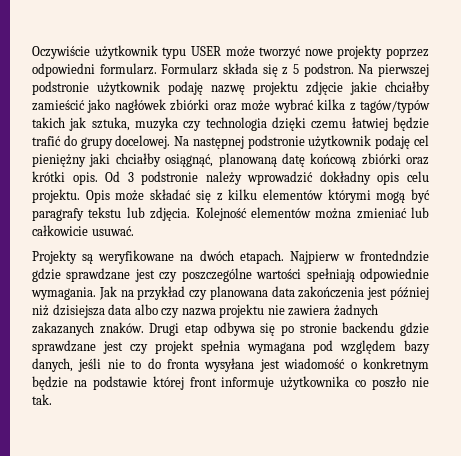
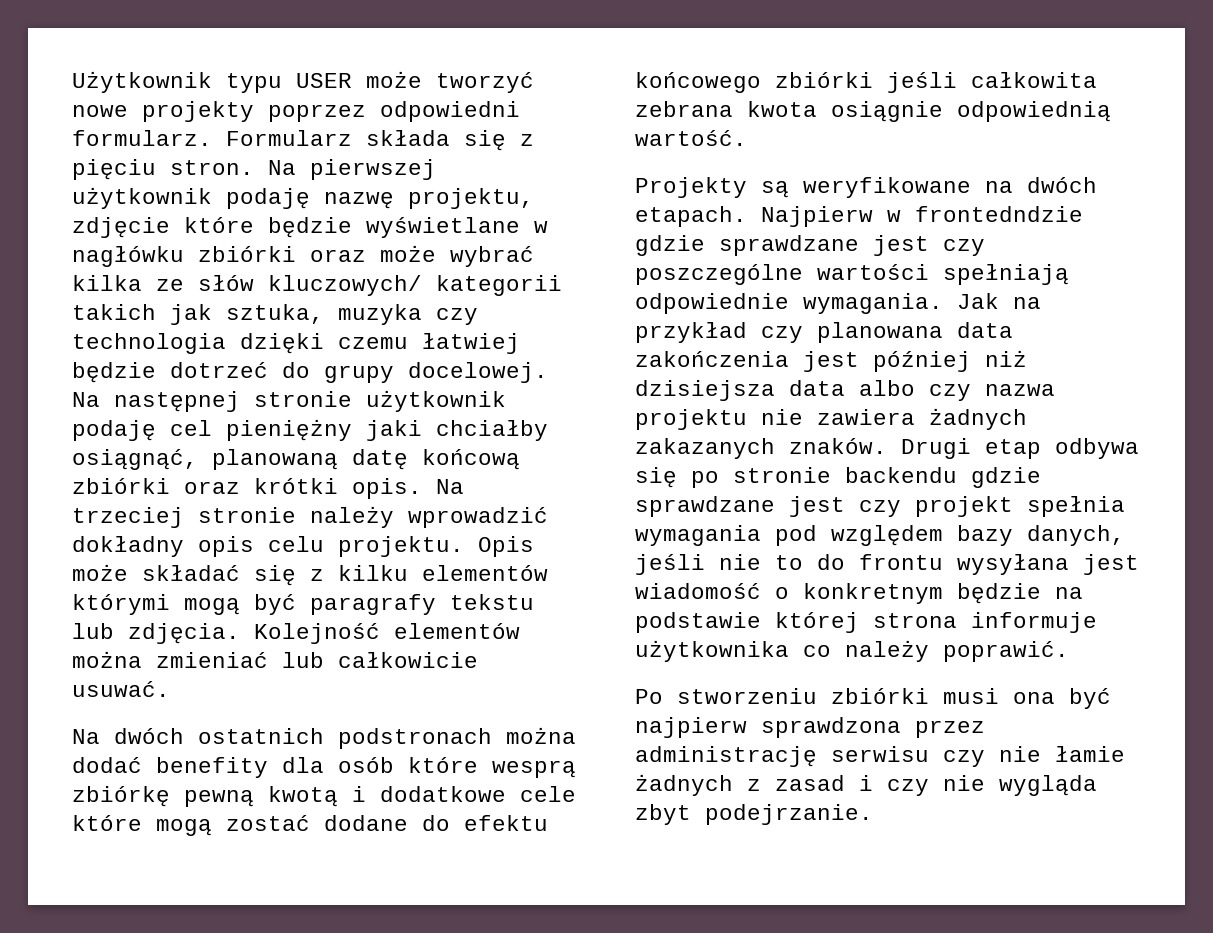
[32,45,158,59] Oczywiście użytkownik -> [72,71,212,93] Użytkownik
[293,63,354,77] 5 podstron. -> [72,159,254,180] pięciu stron.
[32,81,89,95] podstronie -> (436, 169) none
[253,81,430,95] [32,99,166,113] projektu zdjęcie jakie chciałby zamieścić jako nagłówek -> [408,188,534,209] [72,217,548,238] [72,246,184,267] projektu, zdjęcie które będzie wyświetlane w nagłówku
[349,100,431,113] z tagów/typów -> [156,275,562,296] ze słów kluczowych/ kategorii
[32,136,61,146] trafić -> [170,362,268,378] dotrzeć
[247,135,305,149] podstronie -> [254,391,352,407] stronie
[105,171,199,185] Od 3 podstronie -> [436,479,464,494] [72,507,296,528] Na trzeciej stronie
(134, 231) none -> [72,727,576,749] [72,757,576,778] [72,786,576,807] [72,815,548,836] [635,72,1097,93] [635,101,1111,122] [635,130,747,146] // Na dwóch ostatnich podstronach można dodać benefity dla osób które wesprą zbiórkę pewną kwotą i dodatkowe cele które mogą zostać dodane do efektu końcowego zbiórki jeśli całkowita zebrana kwota osiągnie odpowiednią wartość.
[247,342,305,354] wymagana -> [635,525,761,546] wymagania
[167,359,200,369] fronta -> [859,554,943,570] frontu
[189,377,217,387] front -> [873,613,957,628] strona
[372,376,430,390] [32,394,52,405] poszło nie tak. -> [845,640,1069,662] [635,688,1111,709] [635,717,985,738] [635,746,1125,767] [635,774,1097,796] [635,804,873,825] należy poprawić. // Po stworzeniu zbiórki musi ona być najpierw sprawdzona przez administrację serwisu czy nie łamie żadnych z zasad i czy nie wygląda zbyt podejrzanie.

